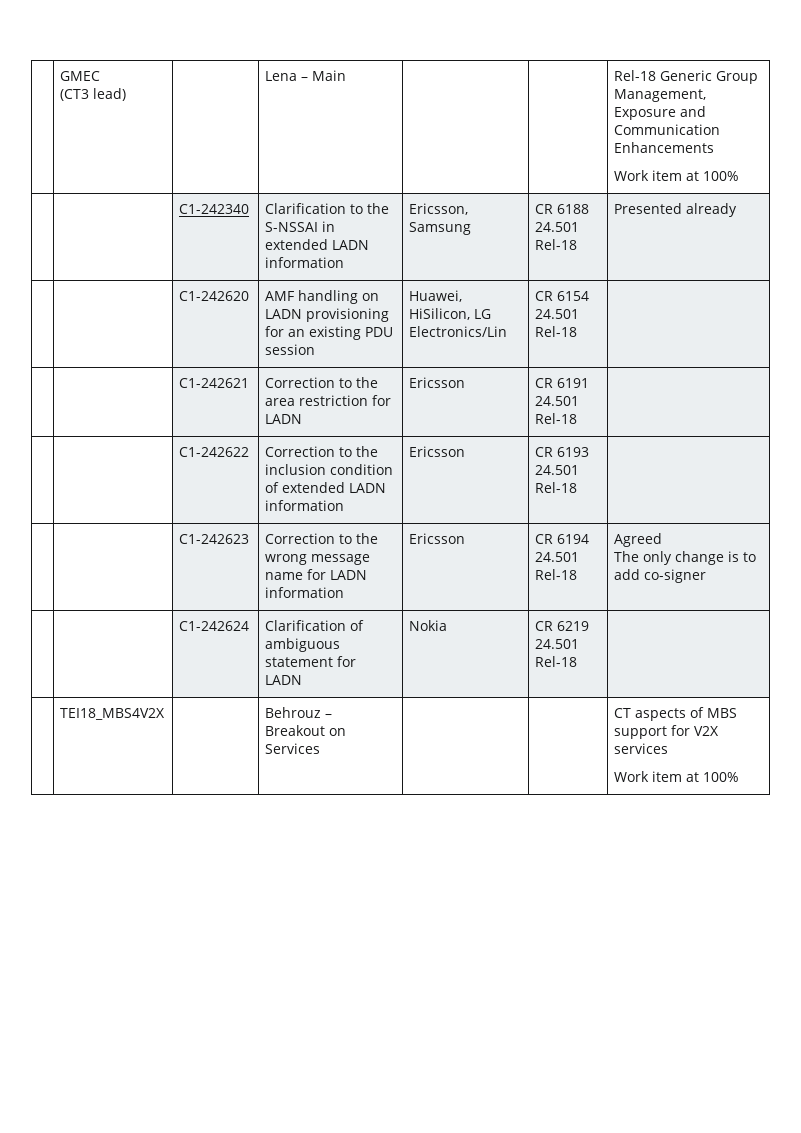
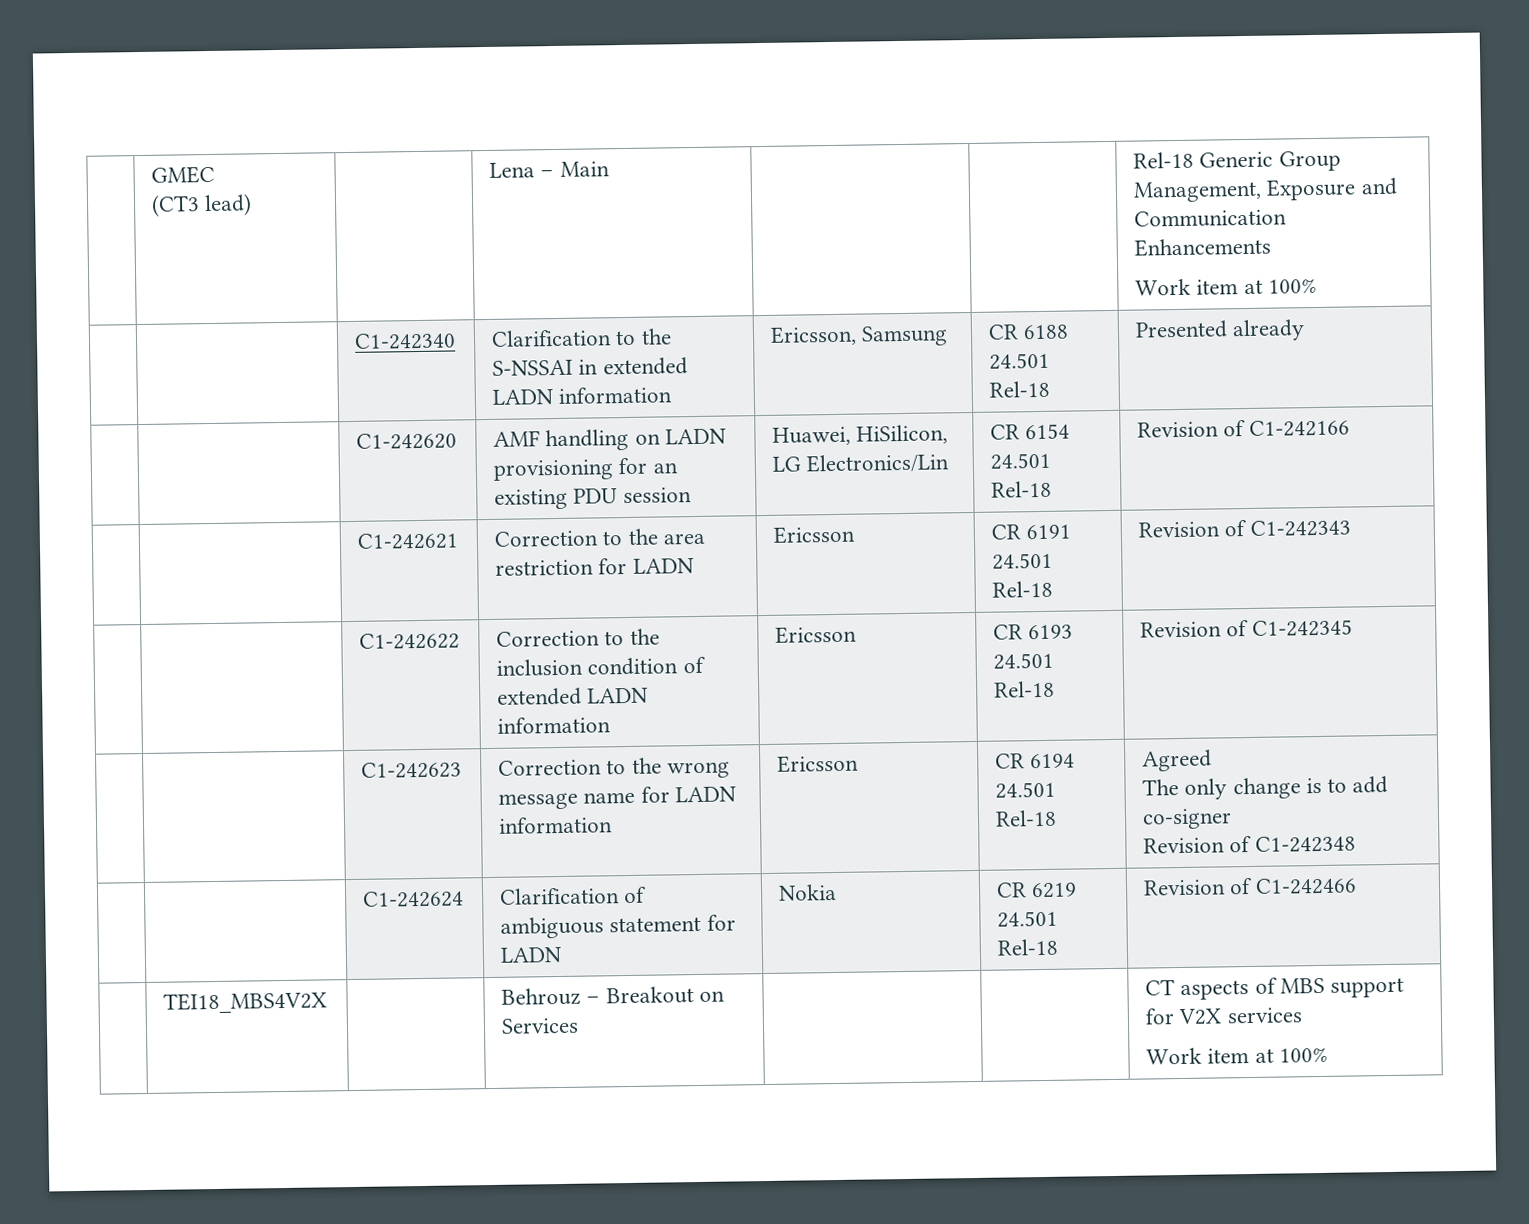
(578, 331) none -> [1137,419,1350,438] Revision of C1-242166
(578, 418) none -> [1138,519,1351,538] Revision of C1-242343
(578, 487) none -> [1140,619,1353,638] Revision of C1-242345
(707, 576) none -> [1143,835,1356,854] // Revision of C1-242348
(578, 661) none -> [1143,877,1357,896] Revision of C1-242466

